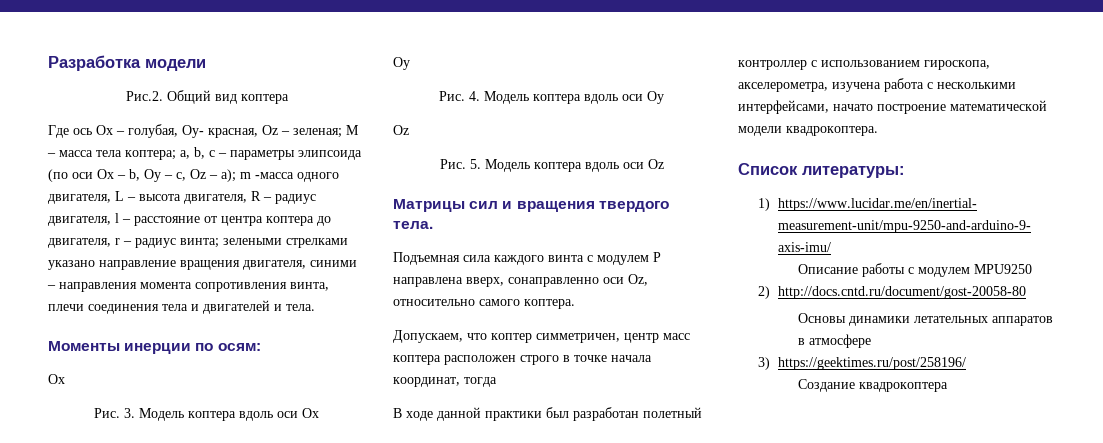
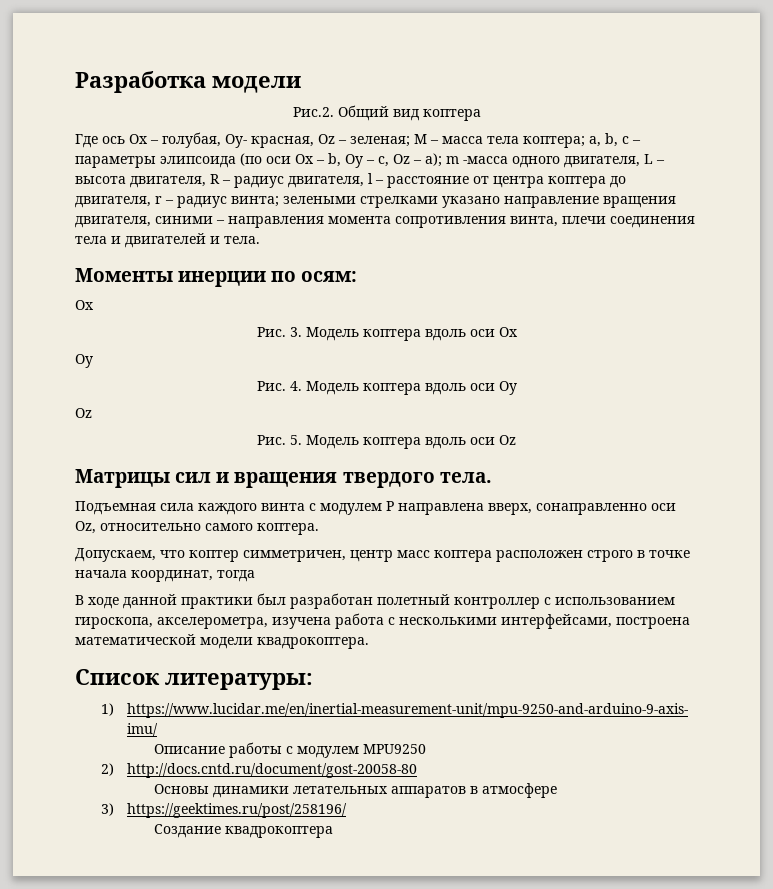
[833,104,946,114] начато построение -> [616,617,690,629] построена

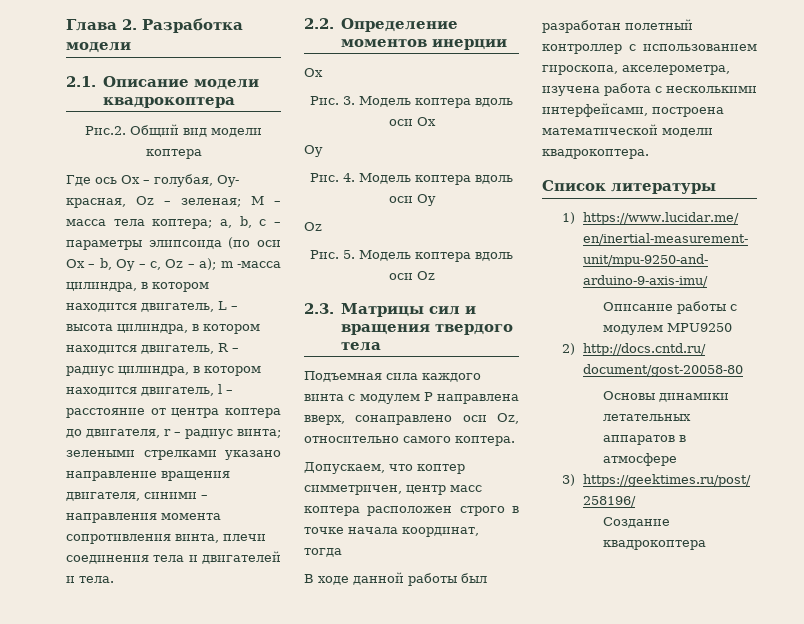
(75, 82) none -> [66,19,137,31] Глава 2.
(301, 84) none -> [66,76,259,90] [102,97,235,108] // 2.1. Описание модели квадрокоптера
(419, 115) none -> [211,128,262,137] модели
[512,154,665,168] [75,174,364,188] одного двигателя, L – высота двигателя, R – радиус двигателя, -> [66,282,209,292] [66,301,238,312] [66,324,260,334] [66,343,239,354] [66,366,261,376] [66,387,214,396] цилиндра, в котором находится двигатель, L – высота цилиндра, в котором находится двигатель, R – радиус цилиндра, в котором находится двигатель,
[75,268,173,282] Моменты -> [304,18,458,32] [340,39,427,47] 2.2. Определение моментов
[271,271,358,282] по осям: -> (507, 44) none
(516, 440) none -> [304,303,334,314] 2.3.
[439,472,492,483] тела. -> [340,342,381,351] тела
[536,503,647,515] сонаправленно -> [355,415,453,425] сонаправлено
[181,597,253,609] практики -> [408,573,457,586] работы
[165,673,313,690] литературы: -> [611,183,716,194] литературы

